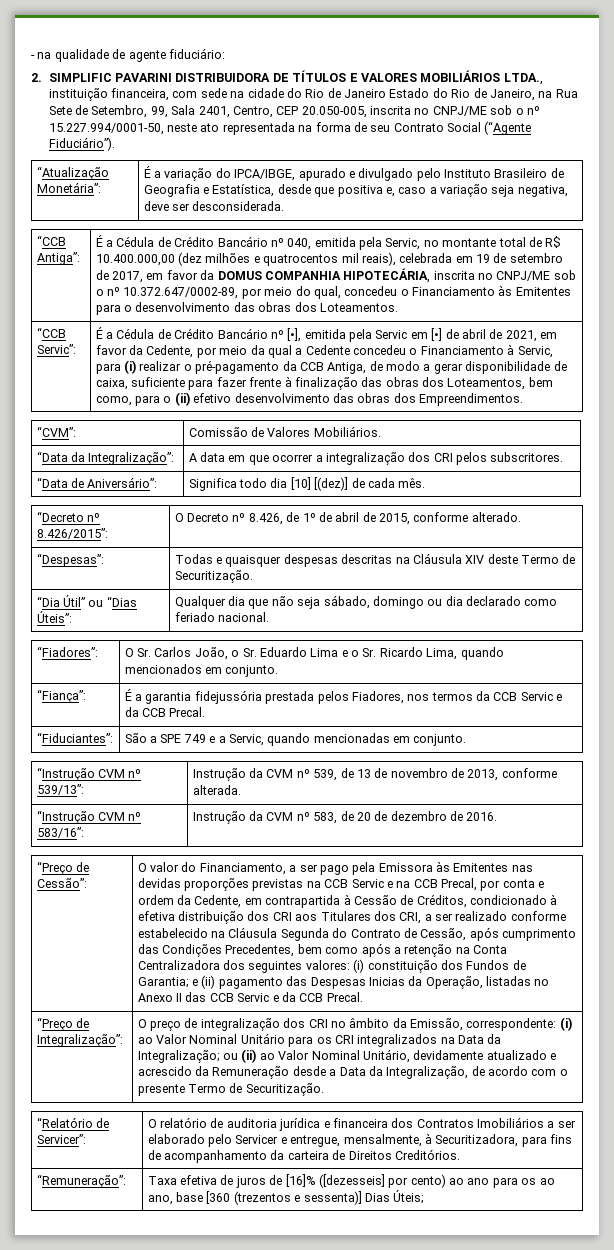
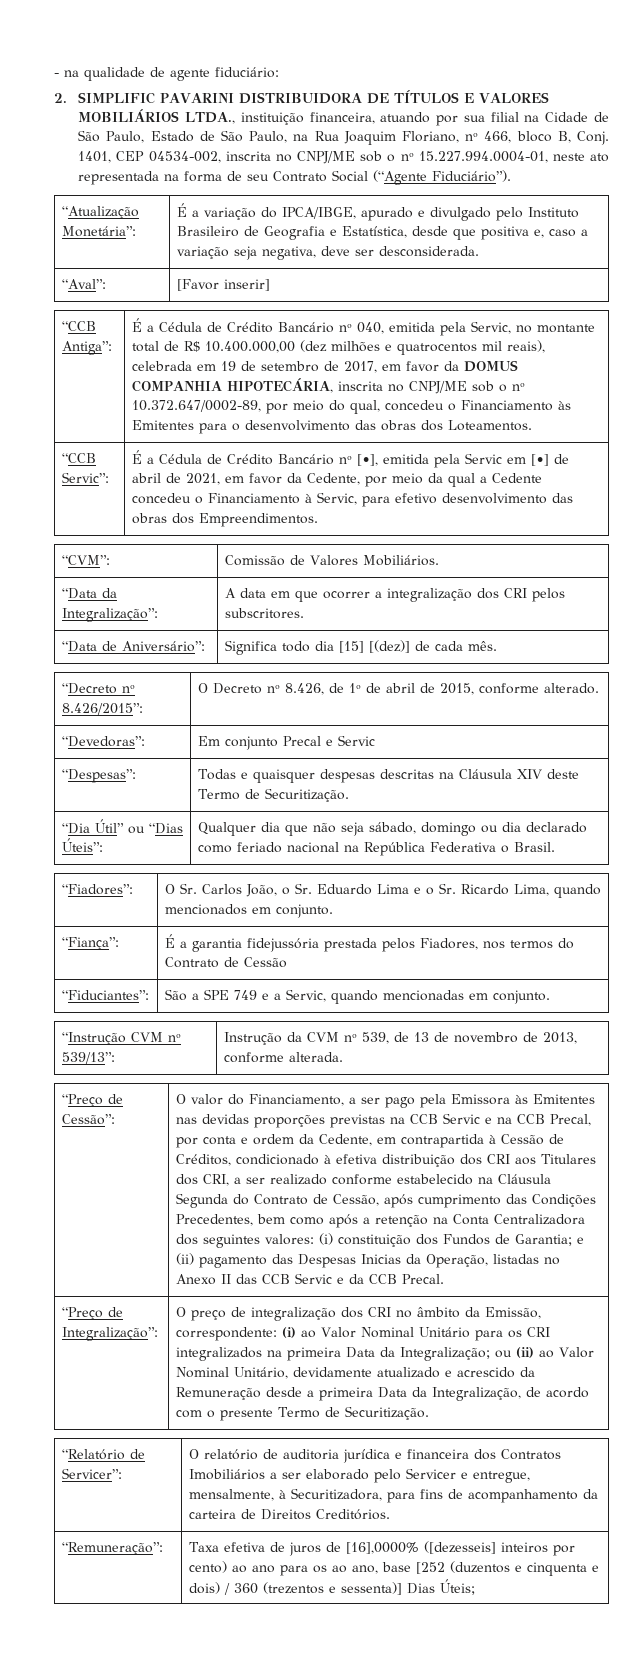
[172,88,578,101] [48,105,540,118] [48,123,164,135] com sede na cidade do Rio de Janeiro Estado do Rio de Janeiro, na Rua Sete de Setembro, 99, Sala 2401, Centro, CEP 20.050-005, inscrita no CNPJ/ME sob o nº 15.227.994/0001-50, -> [380,112,609,126] [78,130,610,145] [78,151,548,164] atuando por sua filial na Cidade de São Paulo, Estado de São Paulo, na Rua Joaquim Floriano, nº 466, bloco B, Conj. 1401, CEP 04534-002, inscrita no CNPJ/ME sob o nº 15.227.994.0004-01,
(285, 206) none -> [61,279,106,289] [176,279,270,291] // “Aval”: | [Favor inserir]
[124,360,567,374] [95,376,553,390] [95,392,190,406] (i) realizar o pré-pagamento da CCB Antiga, de modo a gerar disponibilidade de caixa, suficiente para fazer frente à finalização das obras dos Loteamentos, bem como, para o (ii) -> (390, 501) none
[290,477,311,490] [10] -> [338,641,364,653] [15]
(521, 517) none -> [61,736,145,747] [197,735,375,750] // “Devedoras”: | Em conjunto Precal e Servic
[218,612,270,622] nacional. -> [286,842,555,856] nacional na República Federativa o Brasil.
[476,691,563,701] [124,707,206,717] da CCB Servic e da CCB Precal. -> [557,938,574,949] [164,957,287,968] do Contrato de Cessão
[36,810,142,824] [36,827,84,838] [192,811,498,824] // “Instrução CVM nº 583/16”: | Instrução da CVM nº 583, de 20 de dezembro de 2016. -> (343, 1057) none
(455, 1040) none -> [286,1347,341,1361] primeira
(337, 1072) none -> [318,1387,373,1401] primeira
[285,1174,385,1188] [16]% ([dezesseis] -> [345,1541,548,1554] [16],0000% ([dezesseis] inteiros
[206,1191,231,1204] [360 -> [415,1561,599,1576] [188,1582,258,1595] [252 (duzentos e cinquenta e dois) / 360

